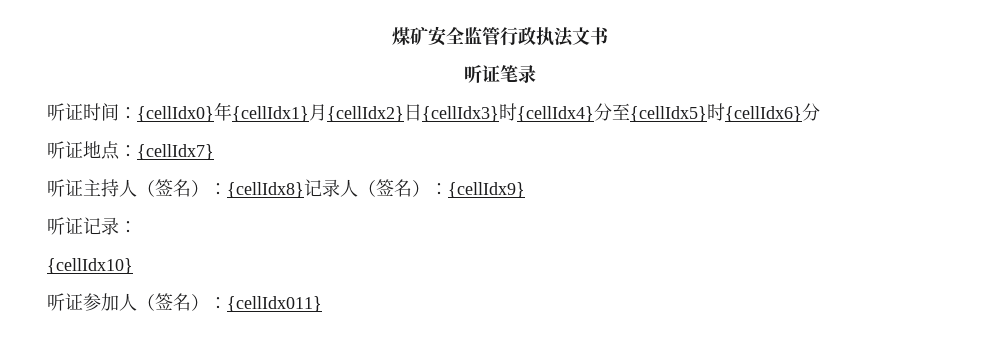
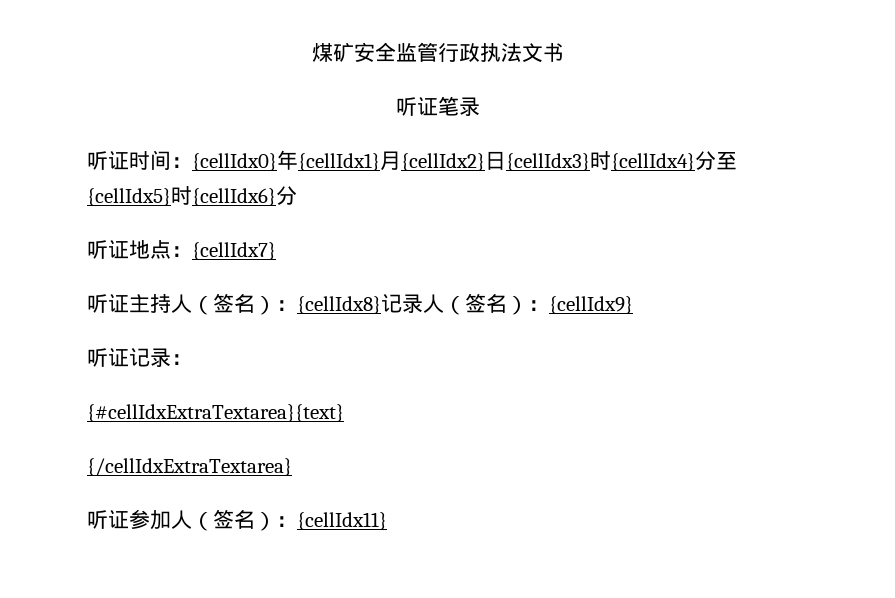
[47,258,133,274] {cellIdx10} -> [87,404,344,422] [87,458,292,476] {#cellIdxExtraTextarea}{text} // {/cellIdxExtraTextarea}
[227,296,322,312] {cellIdx011} -> [297,512,387,530] {cellIdx11}

